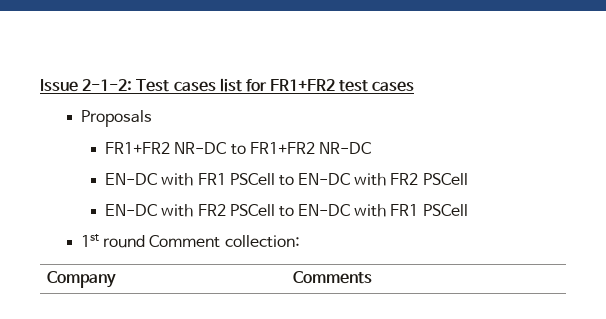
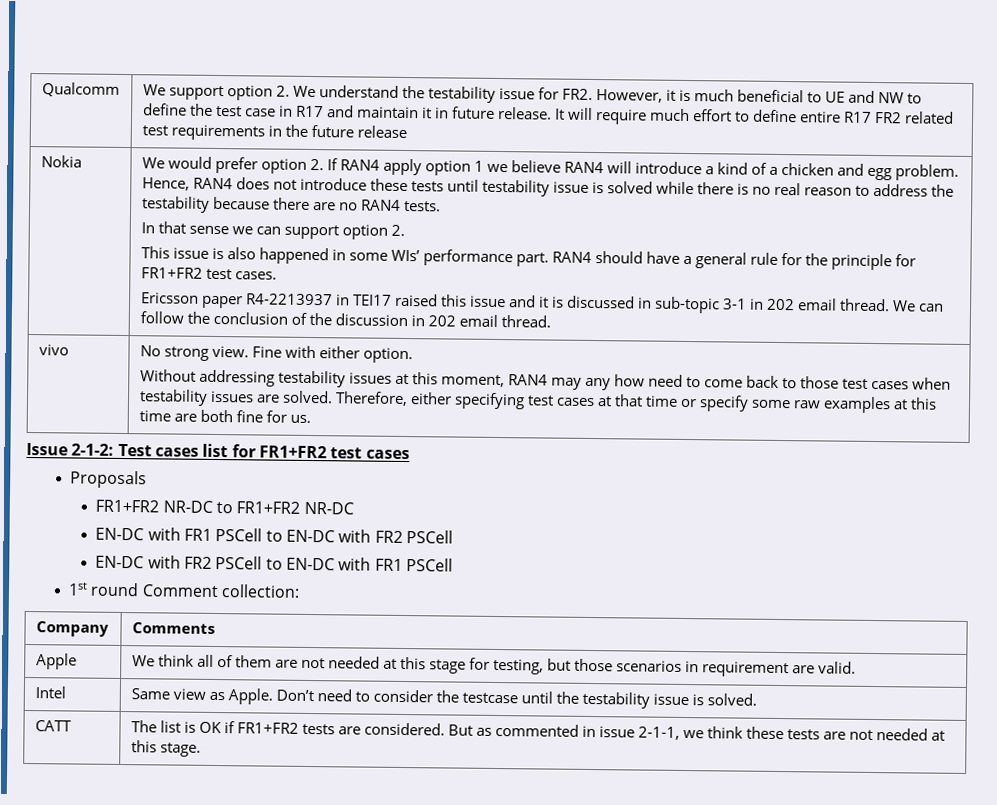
(40, 85) none -> [41,82,120,97] [142,84,922,104] [142,103,954,125] [141,124,407,141] [40,155,82,168] [141,156,959,181] [141,177,954,197] [141,196,441,213] [140,221,405,240] [140,246,916,271] [140,267,277,280] [140,292,944,314] [139,311,551,328] [38,344,69,356] [139,345,413,364] [139,369,951,391] [138,389,937,414] [138,409,311,424] Qualcomm | We support option 2. We understand the testability issue for FR2. However, it is much beneficial to UE and NW to define the test case in R17 and maintain it in future release. It will require much effort to define entire R17 FR2 related test requirements in the future release // Nokia | We would prefer option 2. If RAN4 apply option 1 we believe RAN4 will introduce a kind of a chicken and egg problem. Hence, RAN4 does not introduce these tests until testability issue is solved while there is no real reason to address the testability because there are no RAN4 tests. // In that sense we can support option 2. // This issue is also happened in some WIs’ performance part. RAN4 should have a general rule for the principle for FR1+FR2 test cases. // Ericsson paper R4-2213937 in TEI17 raised this issue and it is discussed in sub-topic 3-1 in 202 email thread. We can follow the conclusion of the discussion in 202 email thread. // vivo | No strong view. Fine with either option. // Without addressing testability issues at this moment, RAN4 may any how need to come back to those test cases when testability issues are solved. Therefore, either specifying test cases at that time or specify some raw examples at this time are both fine for us. //
(373, 277) none -> [35,653,77,670] [131,654,856,678] [34,686,66,699] [130,688,757,709] [34,720,72,732] [130,720,945,741] [130,740,201,757] // Apple | We think all of them are not needed at this stage for testing, but those scenarios in requirement are valid. // Intel | Same view as Apple. Don’t need to consider the testcase until the testability issue is solved. // CATT | The list is OK if FR1+FR2 tests are considered. But as commented in issue 2-1-1, we think these tests are not needed at this stage.

